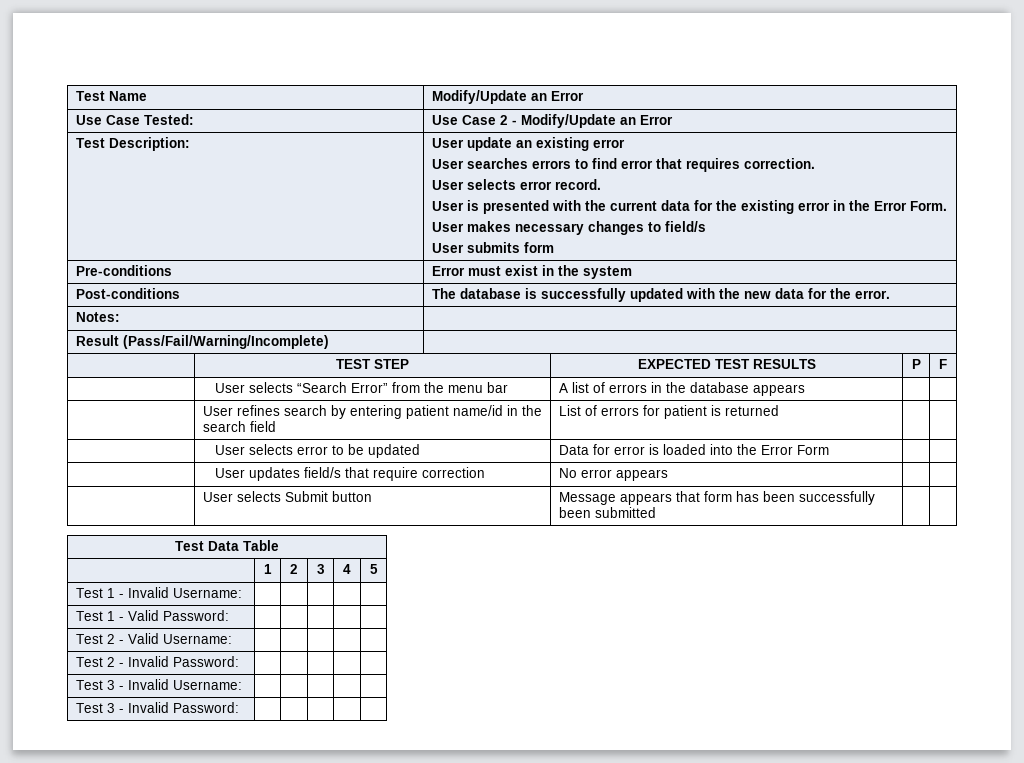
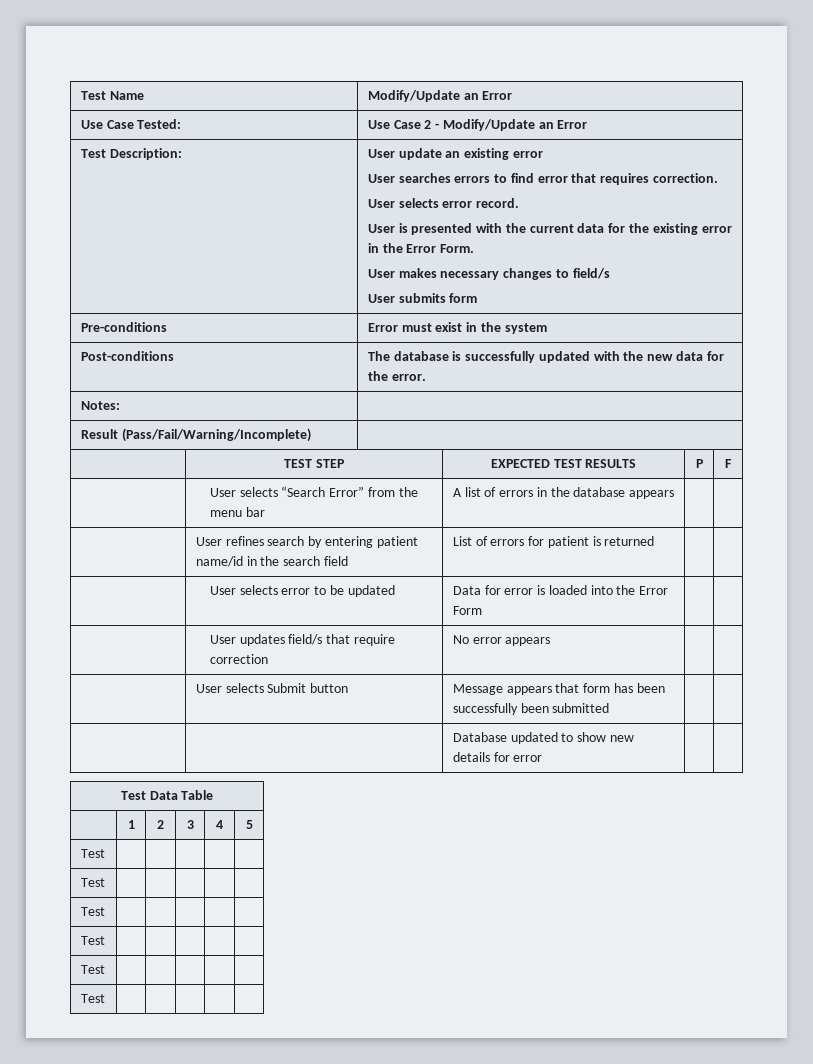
(656, 512) none -> [452,732,634,744] [452,752,543,762] // | | Database updated to show new details for error | |
[106,587,242,598] [75,610,229,621] [75,633,232,644] [75,656,239,667] [75,679,242,690] [75,702,239,713] 1 - Invalid Username: | | | | | // Test 1 - Valid Password: | | | | | // Test 2 - Valid Username: | | | | | // Test 2 - Invalid Password: | | | | | // Test 3 - Invalid Username: | | | | | // Test 3 - Invalid Password: -> [80,878,105,887] [80,907,105,916] [80,936,105,945] [80,965,105,974] [80,994,105,1003] | | | | | // Test | | | | | // Test | | | | | // Test | | | | | // Test | | | | | // Test

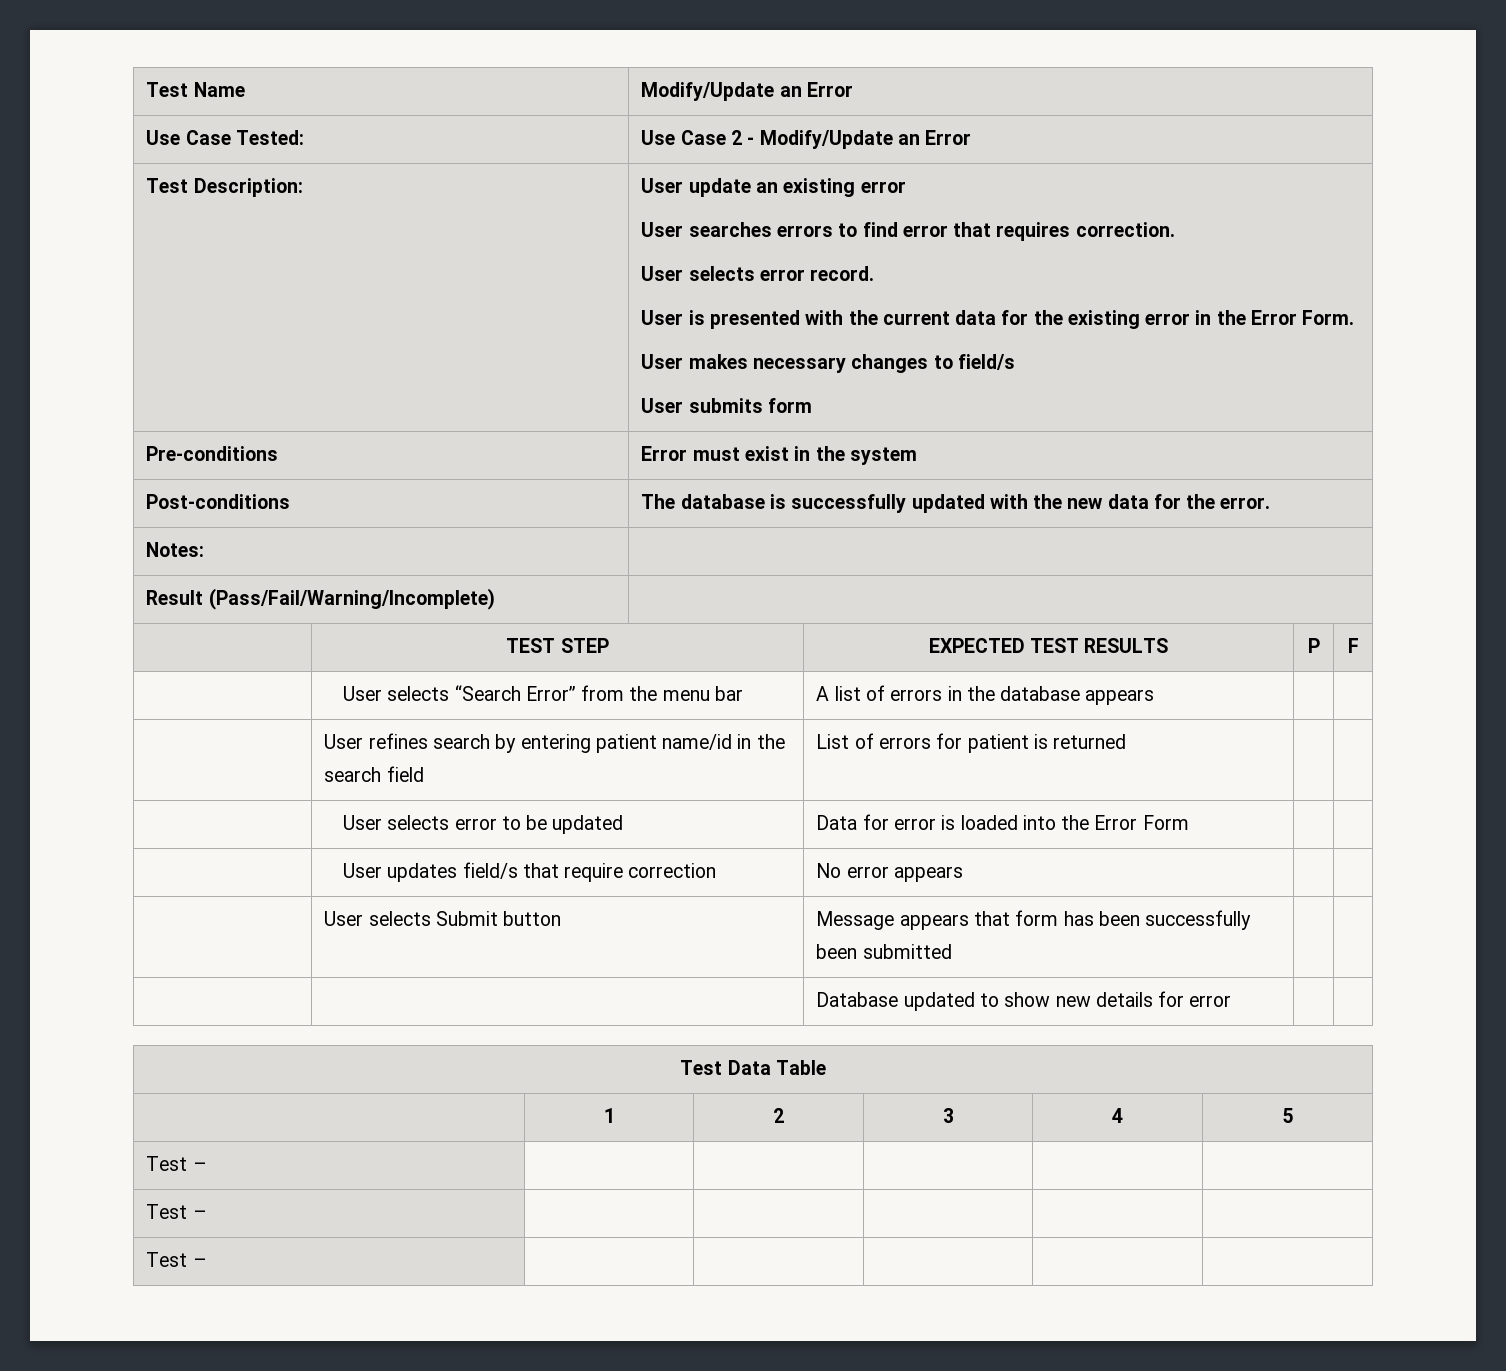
[80,878,105,887] [80,907,105,916] [80,936,105,945] [80,965,105,974] [80,994,105,1003] | | | | | // Test | | | | | // Test | | | | | // Test | | | | | // Test | | | | | // Test -> [192,1162,207,1171] [146,1204,207,1219] [146,1252,207,1267] – | | | | | // Test – | | | | | // Test –

